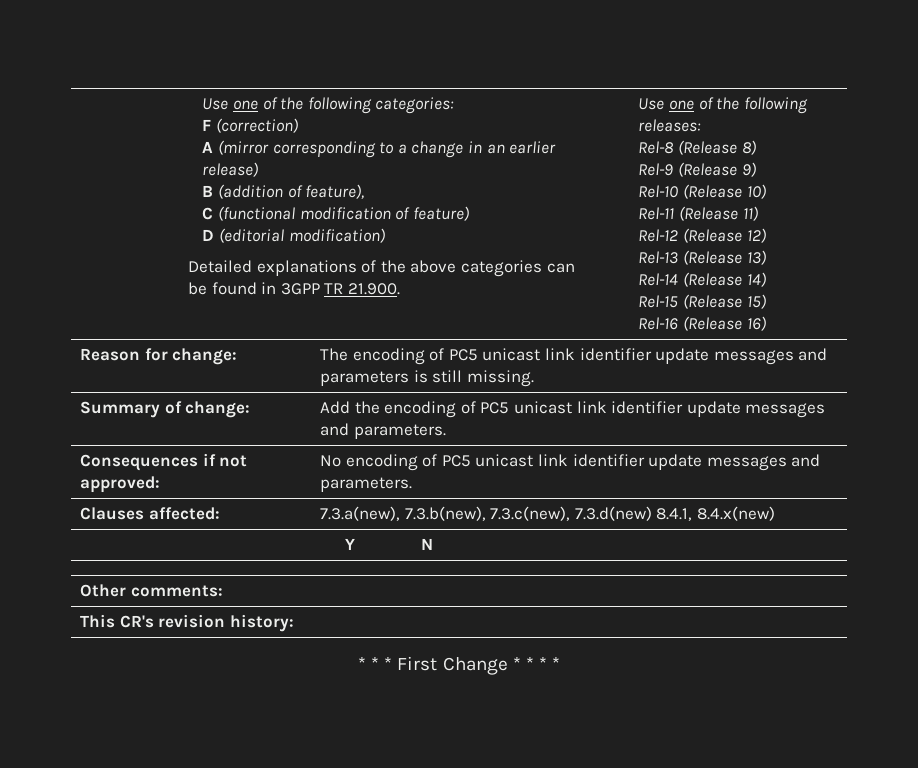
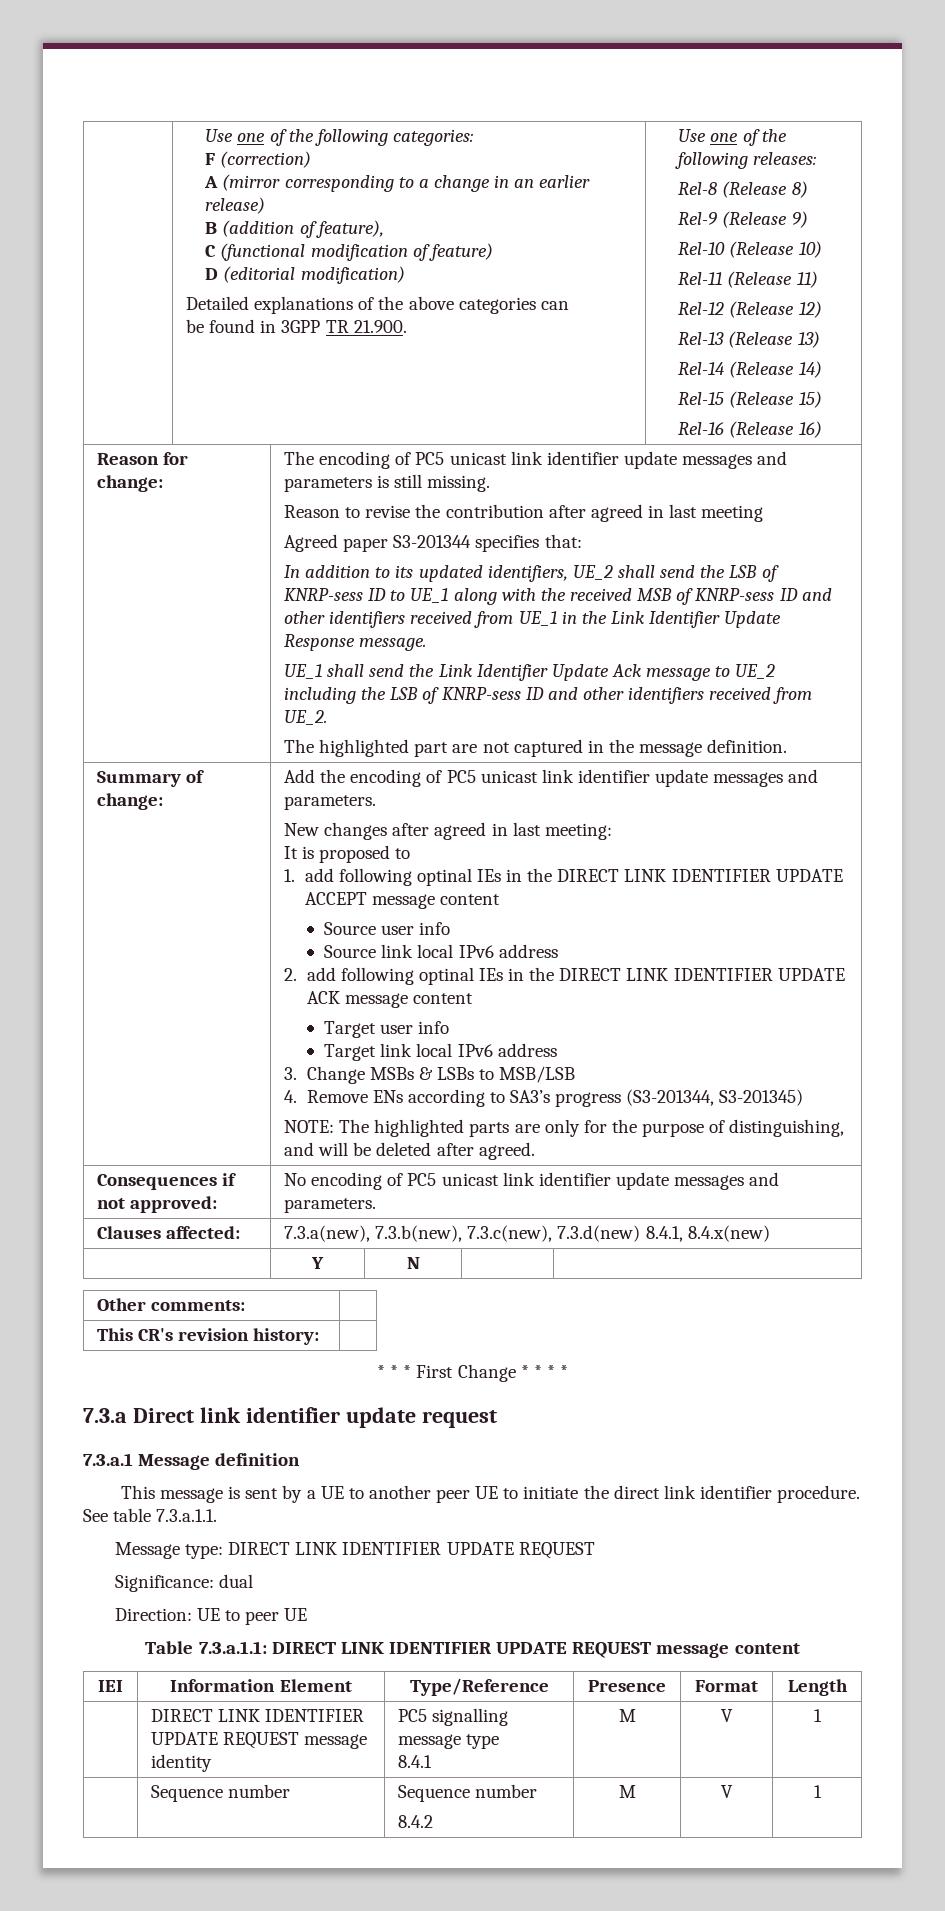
(534, 378) none -> [284,504,764,522] [284,534,582,552] [284,565,779,582] [284,588,832,605] [284,611,782,628] [284,634,427,651] [284,664,776,681] [284,687,813,704] [284,710,328,725] [284,739,788,757] // Reason to revise the contribution after agreed in last meeting // Agreed paper S3-201344 specifies that: // In addition to its updated identifiers, UE_2 shall send the LSB of KNRP-sess ID to UE_1 along with the received MSB of KNRP-sess ID and other identifiers received from UE_1 in the Link Identifier Update Response message. // UE_1 shall send the Link Identifier Update Ack message to UE_2 including the LSB of KNRP-sess ID and other identifiers received from UE_2. // The highlighted part are not captured in the message definition.
(446, 431) none -> [284,822,612,840] [284,845,411,863] [284,868,843,886] [304,892,500,909] [324,922,451,935] [324,944,558,958] [284,967,845,985] [306,991,473,1008] [324,1021,450,1038] [324,1043,557,1061] [284,1066,576,1084] [284,1089,804,1107] [284,1119,845,1137] [284,1142,535,1160] // New changes after agreed in last meeting: // It is proposed to // 1. add following optinal IEs in the DIRECT LINK IDENTIFIER UPDATE ACCEPT message content // Source user info // Source link local IPv6 address // 2. add following optinal IEs in the DIRECT LINK IDENTIFIER UPDATE ACK message content // Target user info // Target link local IPv6 address // 3. Change MSBs & LSBs to MSB/LSB // 4. Remove ENs according to SA3’s progress (S3-201344, S3-201345) // NOTE: The highlighted parts are only for the purpose of distinguishing, and will be deleted after agreed.
(561, 663) none -> [83,1407,497,1428] [83,1453,301,1470] [120,1485,861,1503] [83,1508,218,1522] [114,1542,595,1559] [114,1574,254,1592] [114,1608,308,1625] [145,1641,800,1658] [98,1680,123,1692] [170,1679,352,1692] [409,1678,549,1696] [588,1680,666,1692] [694,1680,758,1692] [787,1679,848,1696] [151,1709,365,1722] [151,1732,368,1749] [151,1754,213,1772] [398,1708,509,1726] [398,1734,500,1749] [398,1755,433,1768] [618,1709,636,1722] [720,1709,733,1722] [813,1709,822,1722] [151,1784,291,1802] [398,1784,538,1802] [398,1815,434,1828] [618,1785,636,1798] [720,1785,733,1798] [813,1785,822,1798] // 7.3.a Direct link identifier update request // 7.3.a.1 Message definition // This message is sent by a UE to another peer UE to initiate the direct link identifier procedure. See table 7.3.a.1.1. // Message type: DIRECT LINK IDENTIFIER UPDATE REQUEST // Significance: dual // Direction: UE to peer UE // Table 7.3.a.1.1: DIRECT LINK IDENTIFIER UPDATE REQUEST message content // IEI | Information Element | Type/Reference | Presence | Format | Length // | DIRECT LINK IDENTIFIER UPDATE REQUEST message identity | PC5 signalling message type // 8.4.1 | M | V | 1 // | Sequence number | Sequence number // 8.4.2 | M | V | 1

